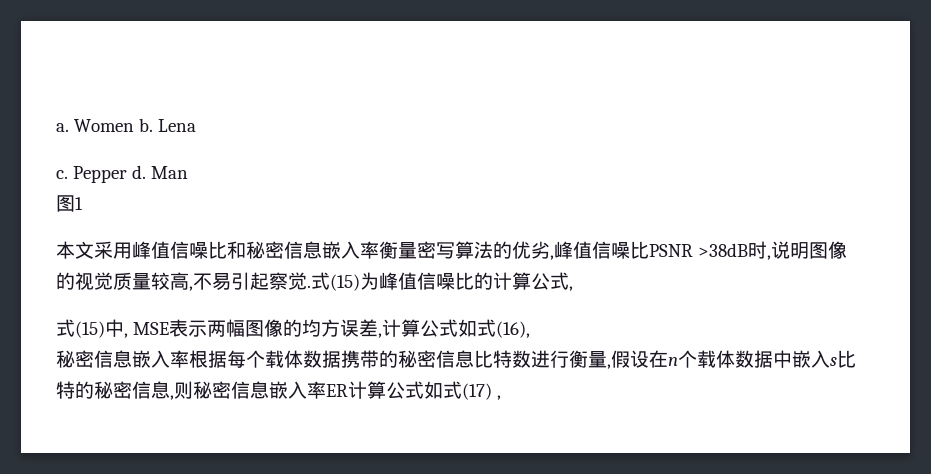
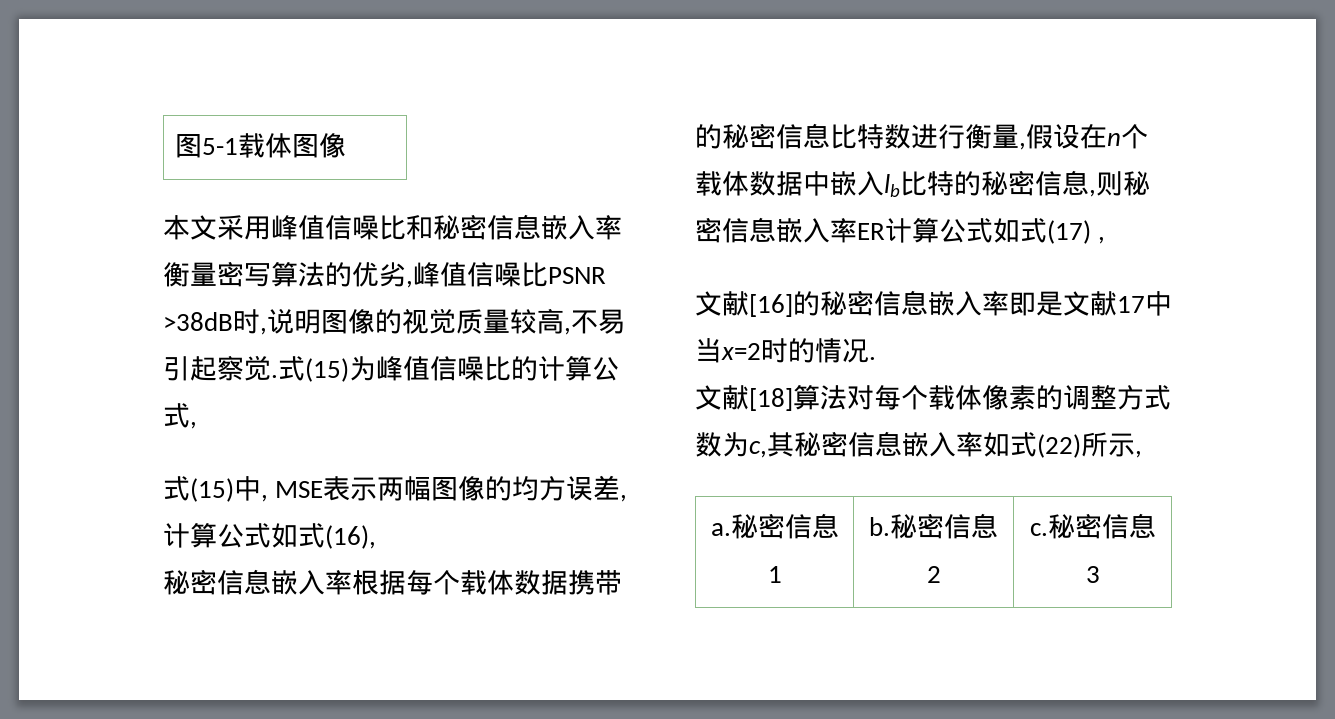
[56,118,197,132] [56,165,189,183] [56,195,83,212] a. Women b. Lena // c. Pepper d. Man // 图1 -> [175,133,347,158] 图5-1载体图像
[830,357,837,366] s -> [884,174,900,197] lb
(502, 397) none -> [695,290,1172,317] [695,338,876,363] [695,384,1171,411] [695,431,1142,458] [710,513,839,539] [767,566,782,583] [869,513,998,539] [926,566,941,583] [1029,513,1156,539] [1085,566,1100,583] // 文献[16]的秘密信息嵌入率即是文献17中当x=2时的情况. // 文献[18]算法对每个载体像素的调整方式数为c,其秘密信息嵌入率如式(22)所示, // a.秘密信息1 | b.秘密信息2 | c.秘密信息3

